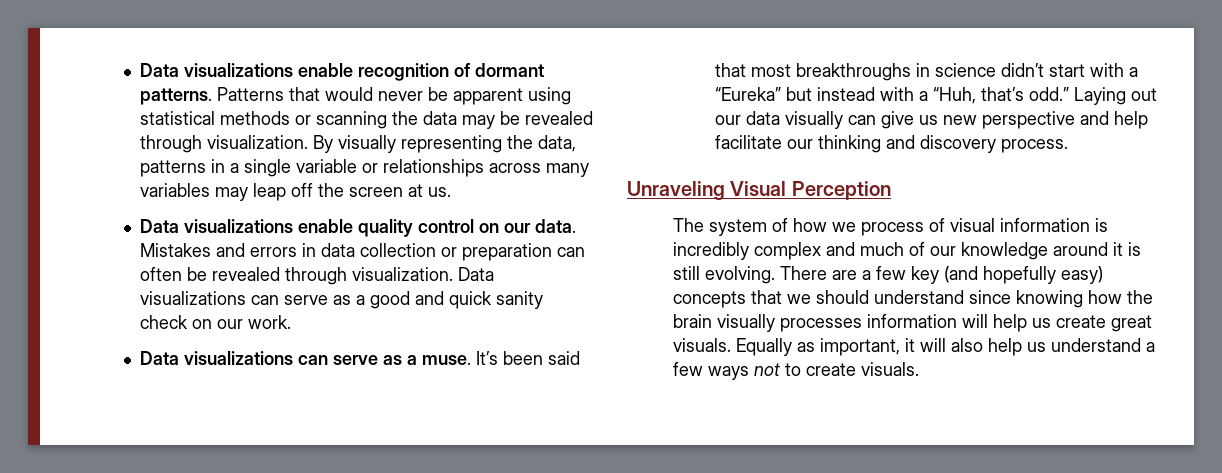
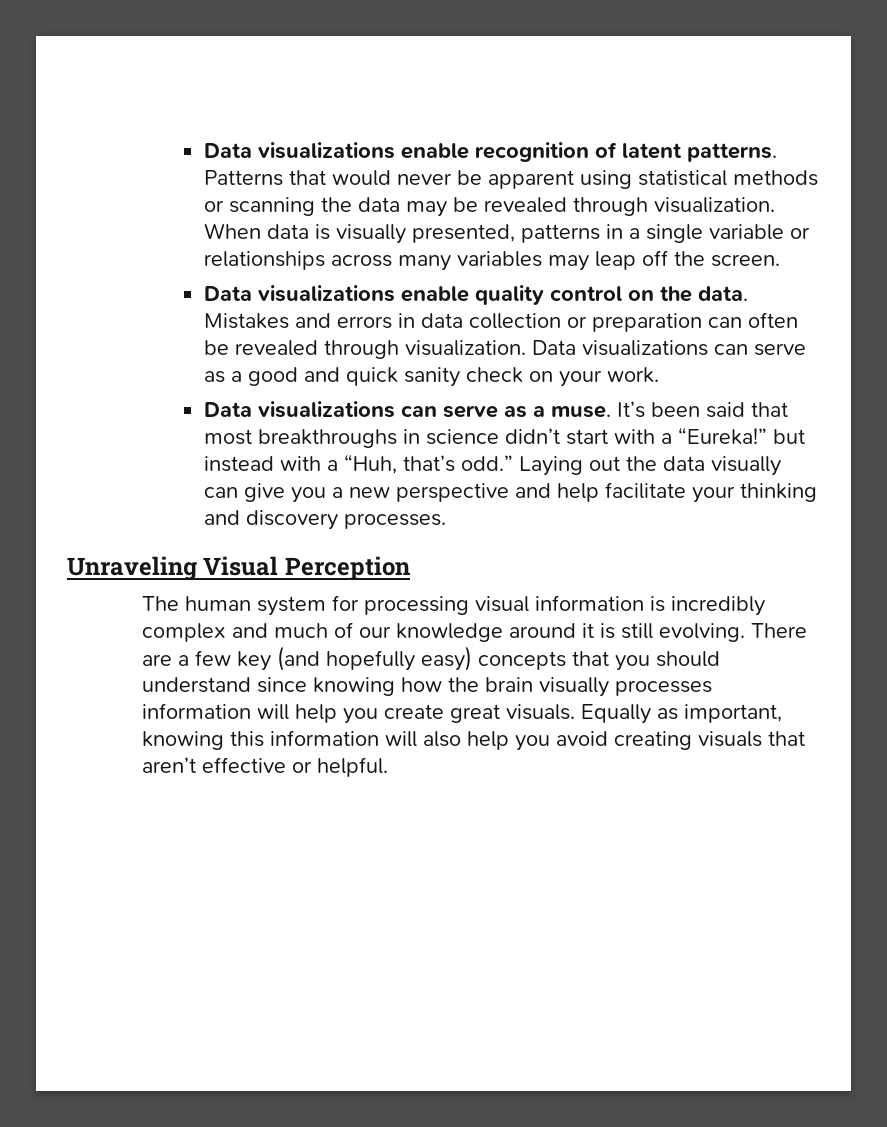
[475,63,545,77] dormant -> [622,143,683,159] latent
[313,135,577,153] By visually representing the data, -> [204,223,516,244] When data is visually presented,
[349,184,452,197] screen at us. -> [711,254,781,267] screen.
[504,223,532,233] our -> [660,286,693,302] the
[217,319,244,329] our -> [559,370,603,387] your
[715,87,782,101] “Eureka” -> [678,427,768,445] “Eureka!”
[715,115,742,125] our -> [626,456,658,471] the
[919,115,939,125] us -> [291,487,344,503] you a
[787,139,814,149] our -> [692,486,736,503] your
[1001,139,1069,153] process. -> [344,513,447,529] processes.
[708,218,945,236] system of how we process of -> [185,595,470,616] human system for processing
[786,294,811,304] we -> [615,655,651,671] you
[1031,318,1051,328] us -> [343,708,379,724] you
[904,338,1155,356] [672,362,919,380] it will also help us understand a few ways not to create visuals. -> [142,730,806,751] [142,757,389,777] knowing this information will also help you avoid creating visuals that aren’t effective or helpful.

